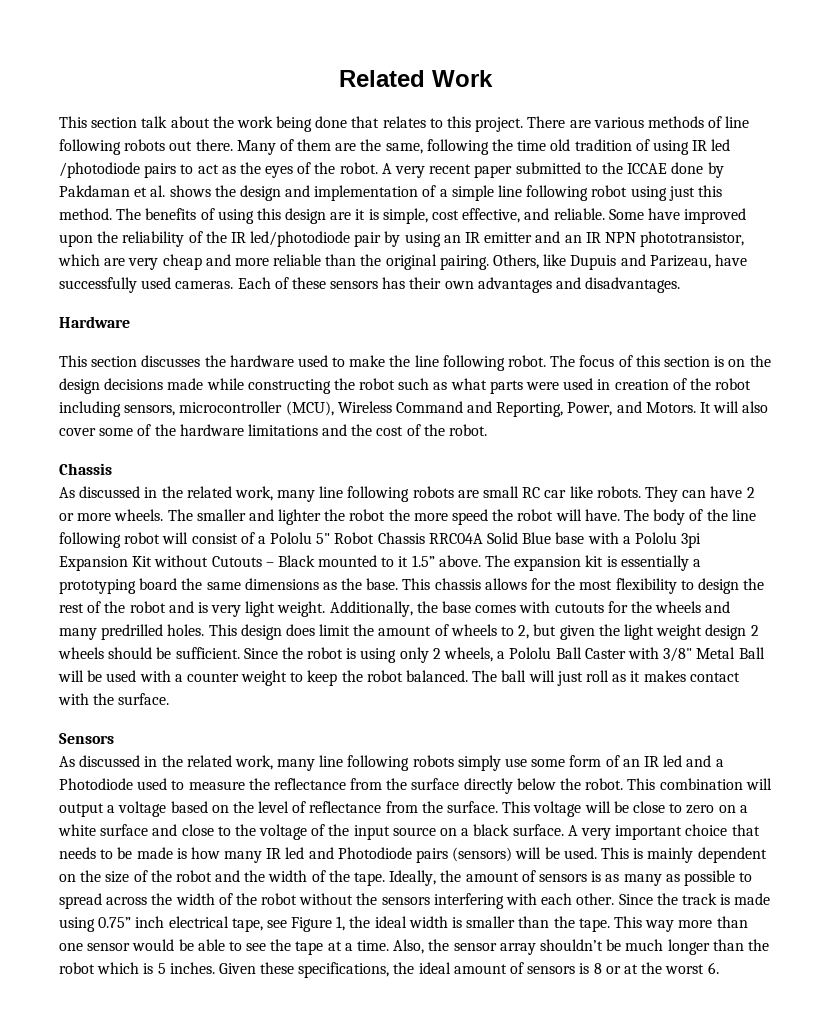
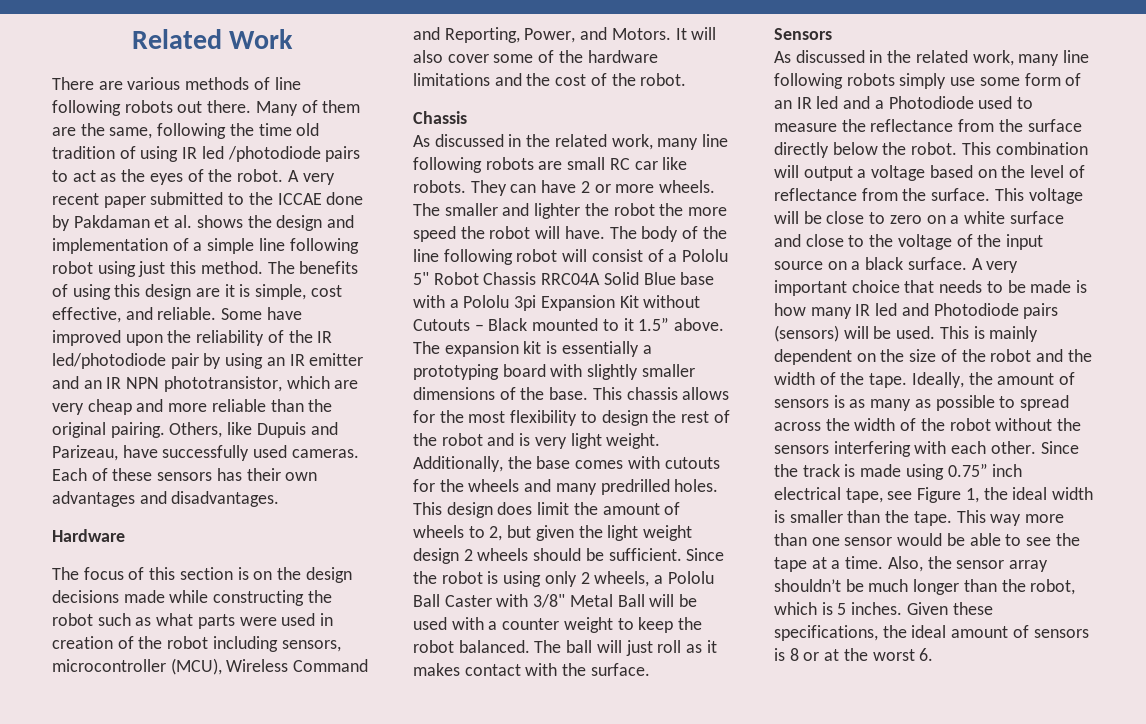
[59,116,524,132] This section talk about the work being done that relates to this project. -> (294, 39) none
[59,355,547,371] This section discusses the hardware used to make the line following robot. -> (125, 535) none
[181,578,337,590] the same dimensions as -> [550,364,695,380] [413,387,516,400] with slightly smaller dimensions of
[59,962,95,974] robot -> [1030,579,1076,595] robot,

